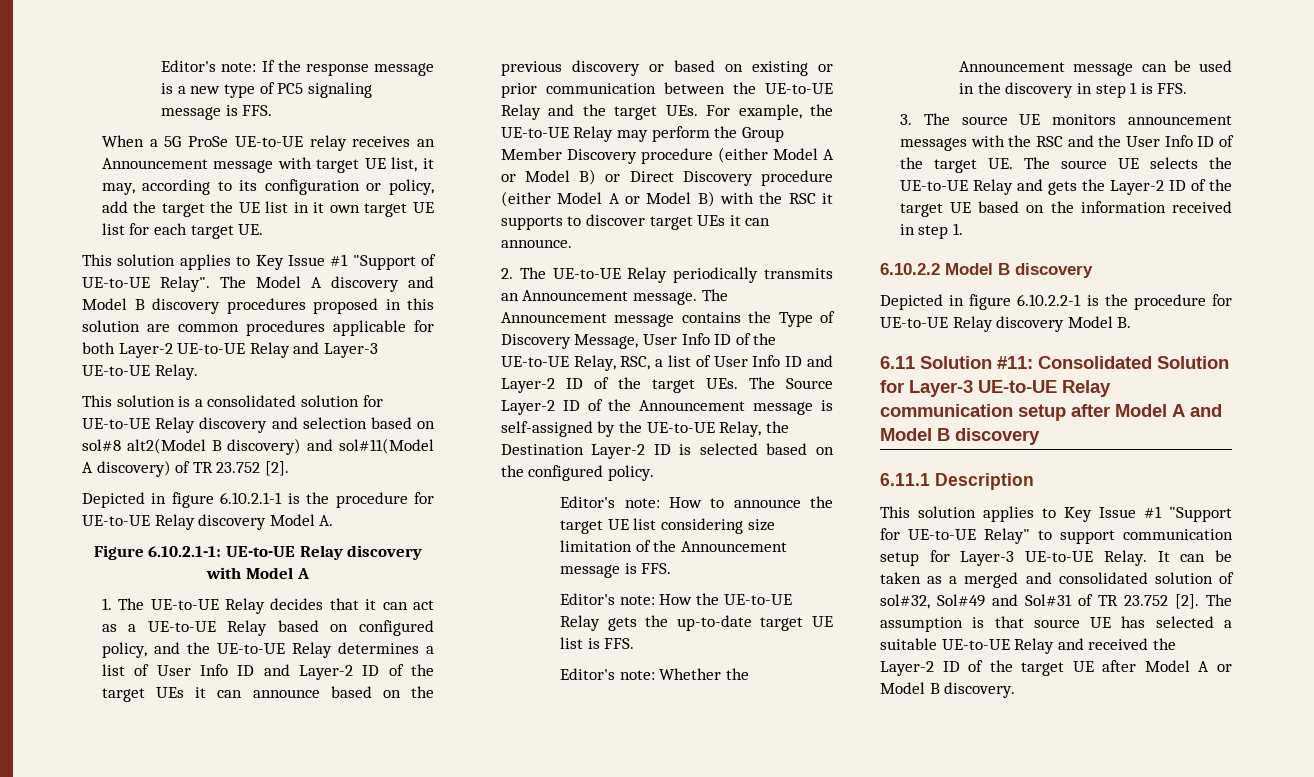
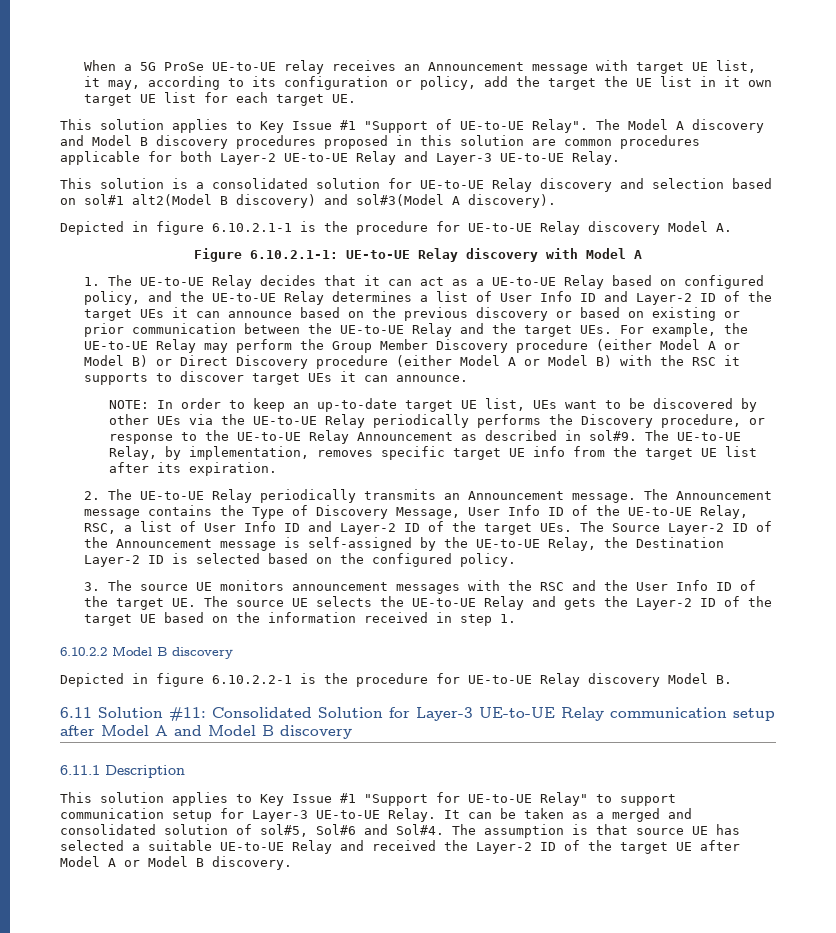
[161,60,434,76] [161,82,372,98] [161,105,273,120] Editor's note: If the response message is a new type of PC5 signaling message is FFS. // -> (84, 65) none
[82,439,121,451] sol#8 -> [84,194,124,205] sol#1
[339,438,435,454] [82,460,289,477] sol#11(Model A discovery) of TR 23.752 [2]. -> [356,194,556,208] sol#3(Model A discovery).
(572, 243) none -> [108,398,757,412] [108,414,765,428] [108,430,741,444] [108,446,757,460] [108,462,277,476] // NOTE: In order to keep an up-to-date target UE list, UEs want to be discovered by other UEs via the UE-to-UE Relay periodically performs the Discovery procedure, or response to the UE-to-UE Relay Announcement as described in sol#9. The UE-to-UE Relay, by implementation, removes specific target UE info from the target UE list after its expiration.
[560,496,833,508] [560,518,775,534] [560,540,788,552] [560,563,672,578] [560,593,792,605] [560,615,833,631] [560,637,635,649] [560,668,750,680] [959,60,1232,76] [959,82,1188,98] // Editor's note: How to announce the target UE list considering size limitation of the Announcement message is FFS. // Editor's note: How the UE-to-UE Relay gets the up-to-date target UE list is FFS. // Editor's note: Whether the Announcement message can be used in the discovery in step 1 is FFS. -> (517, 560) none
[880,594,1199,609] sol#32, Sol#49 and Sol#31 of TR 23.752 [2]. -> [260,824,444,837] sol#5, Sol#6 and Sol#4.

